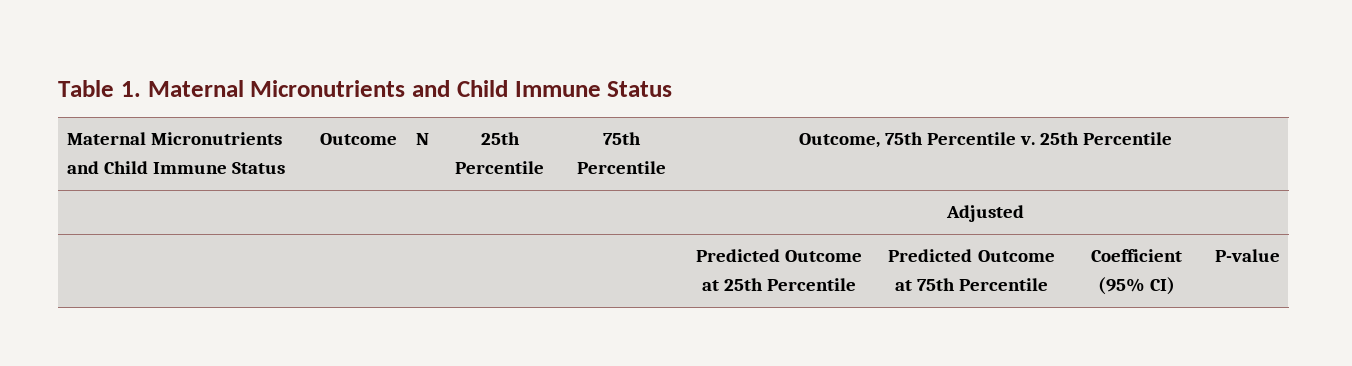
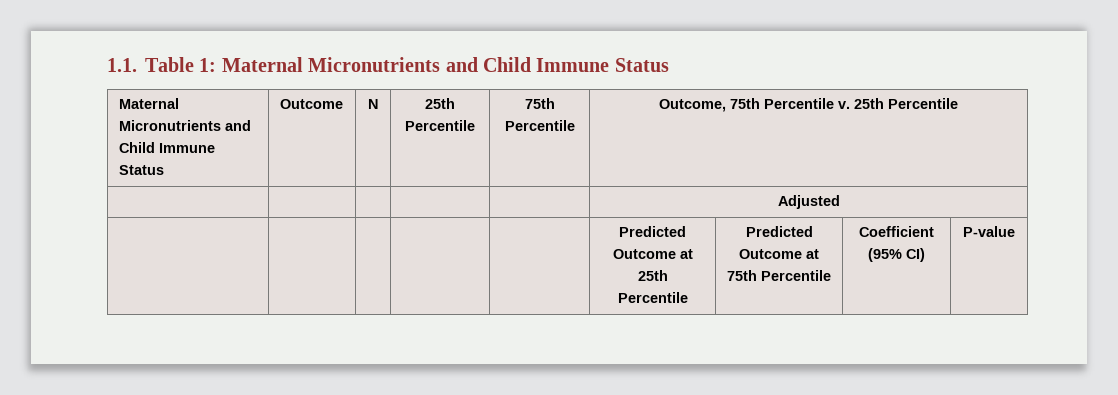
[58,80,141,97] Table 1. -> [107,57,217,72] 1.1. Table 1:

